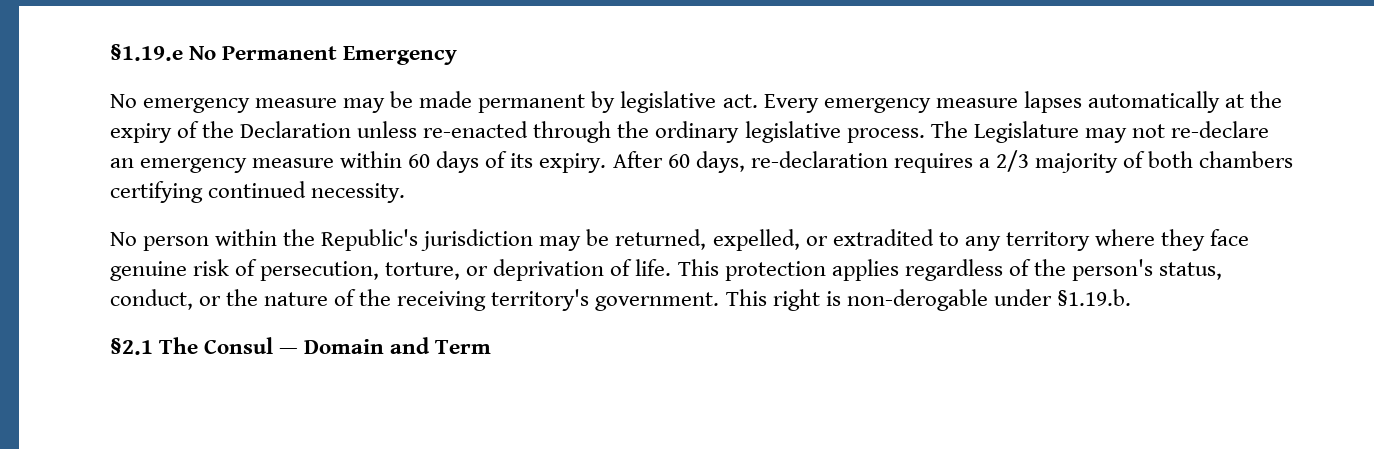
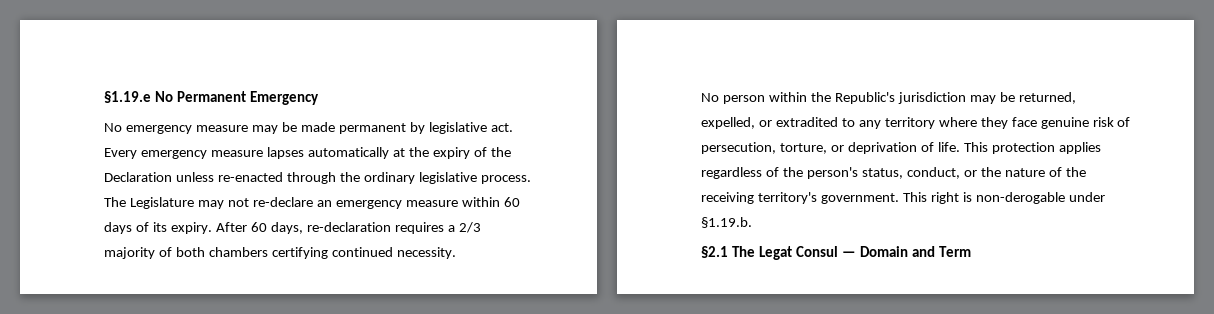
(198, 345) none -> [759,246,793,260] Legat

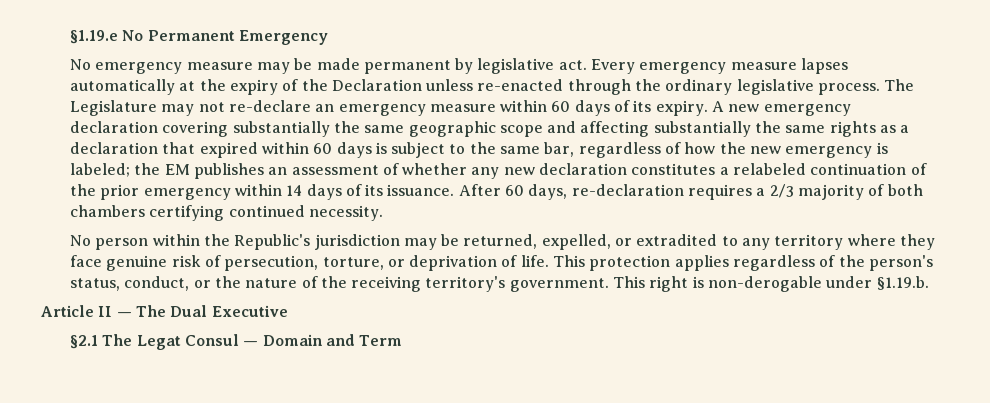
(213, 228) none -> [712,101,851,116] [69,121,910,137] [69,142,888,158] [69,163,927,179] [69,184,455,200] A new emergency declaration covering substantially the same geographic scope and affecting substantially the same rights as a declaration that expired within 60 days is subject to the same bar, regardless of how the new emergency is labeled; the EM publishes an assessment of whether any new declaration constitutes a relabeled continuation of the prior emergency within 14 days of its issuance.
(753, 222) none -> [41,305,288,317] // Article II — The Dual Executive

